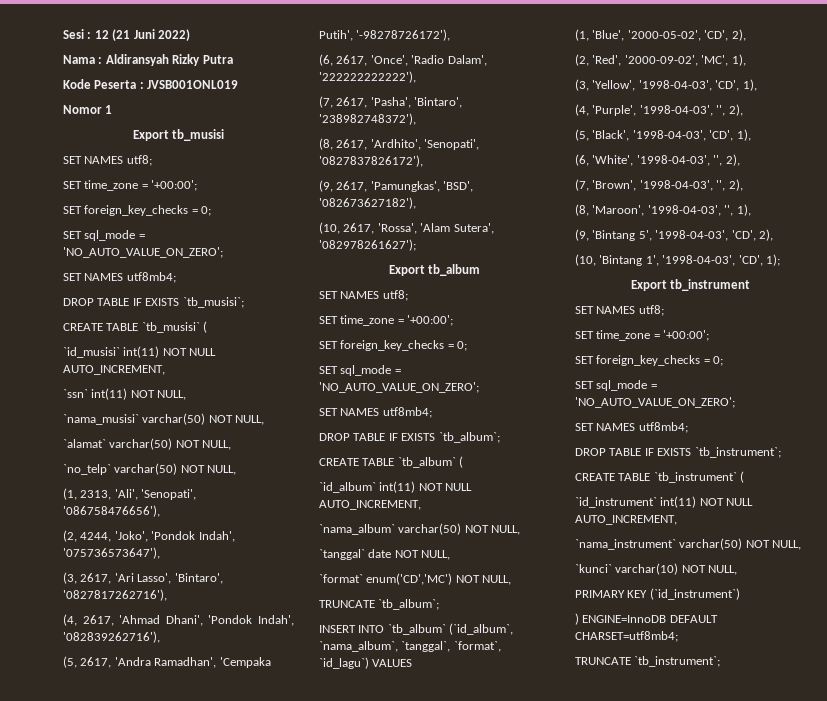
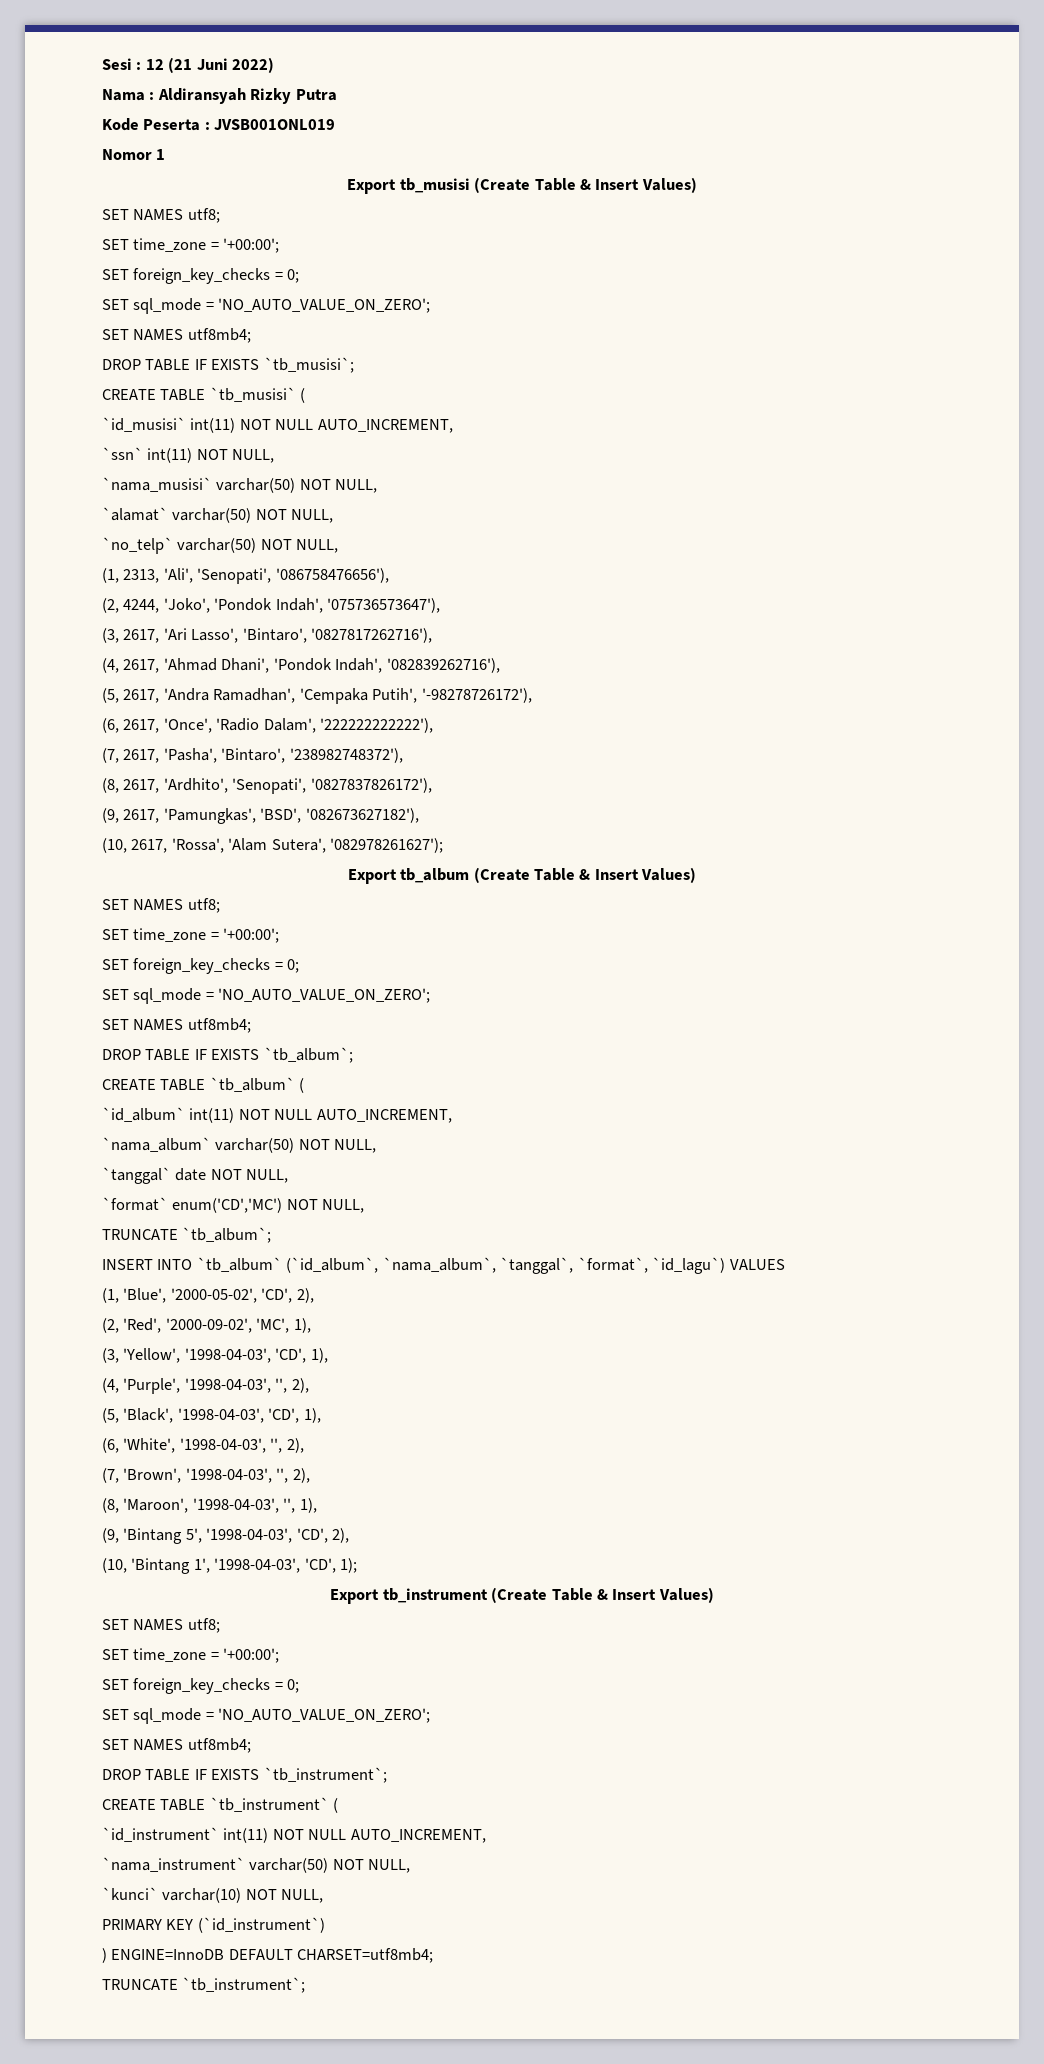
(225, 135) none -> [474,177,697,193] (Create Table & Insert Values)
(481, 270) none -> [473,867,697,883] (Create Table & Insert Values)
(751, 285) none -> [491,1587,714,1603] (Create Table & Insert Values)

